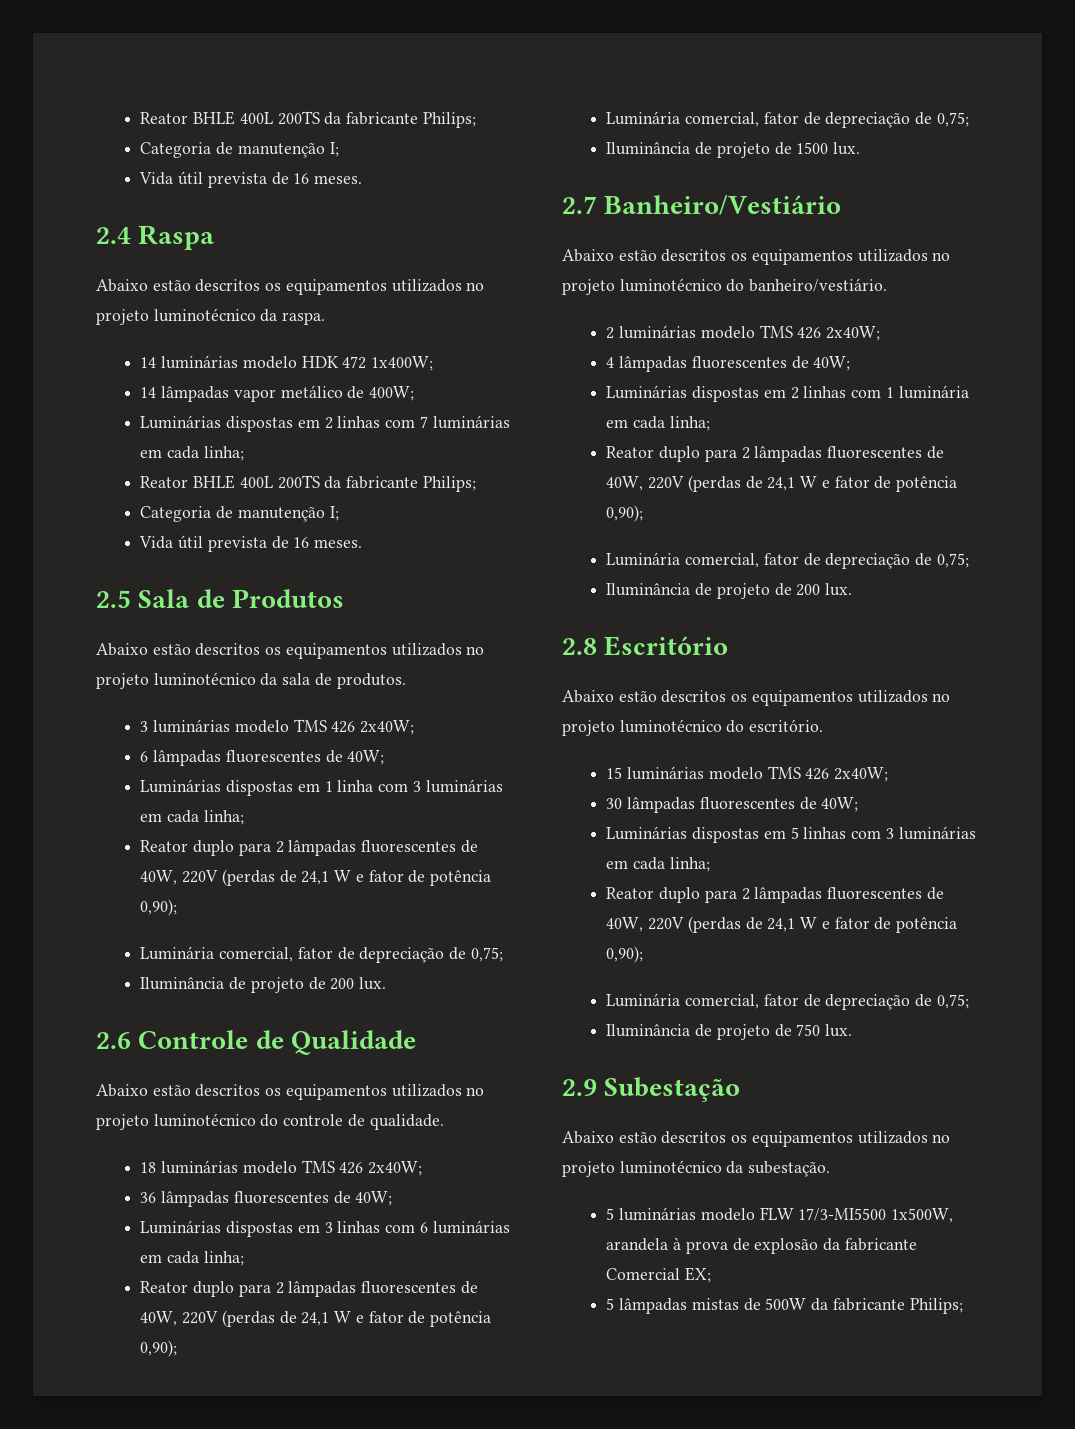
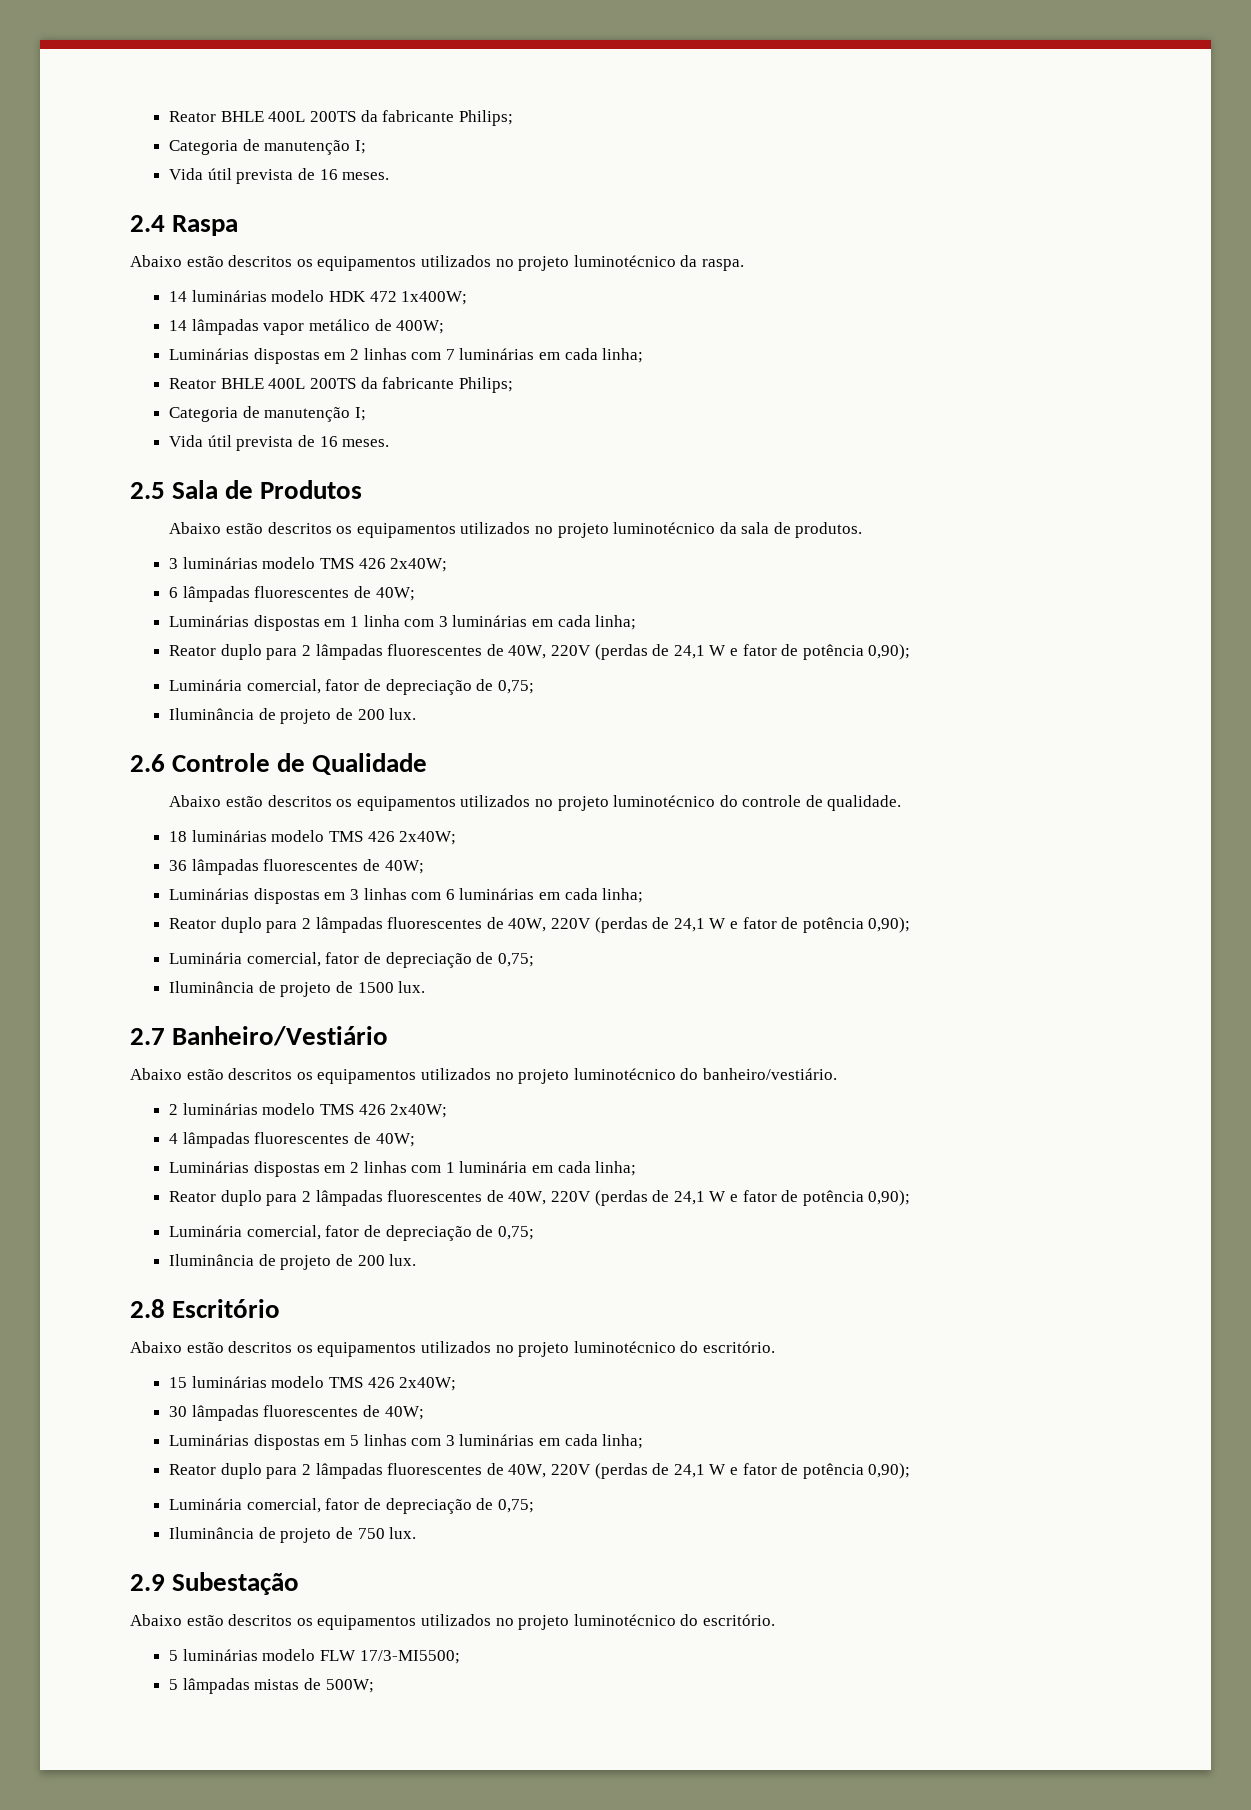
[726,1161,831,1177] da subestação. -> [680,1614,775,1626] do escritório.
[798,1208,954,1223] [606,1237,917,1254] [606,1267,712,1283] 17/3-MI5500 1x500W, arandela à prova de explosão da fabricante Comercial EX; -> [359,1650,460,1664] 17/3-MI5500;
[765,1298,963,1314] 500W da fabricante Philips; -> [325,1679,374,1693] 500W;

